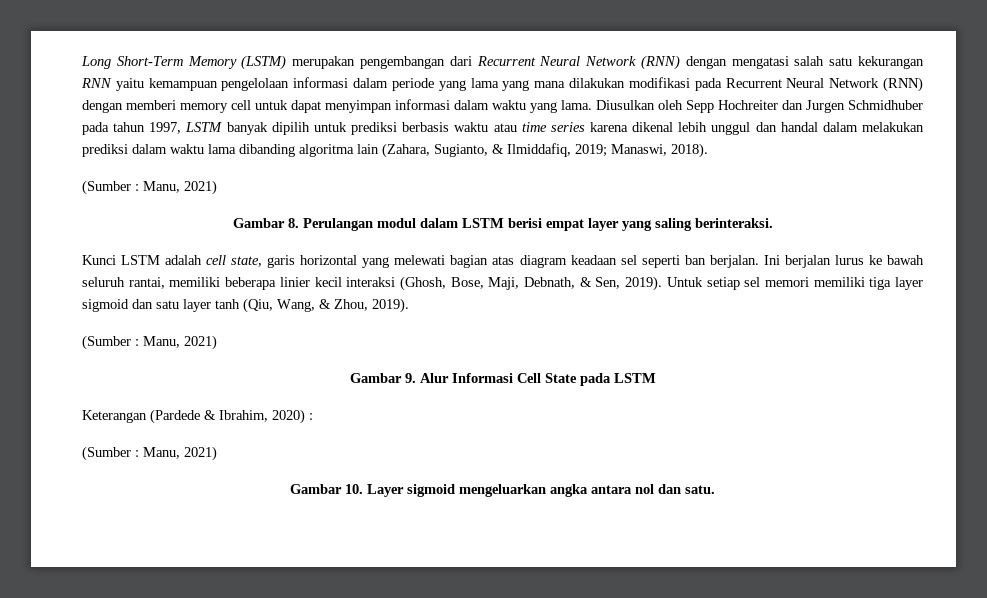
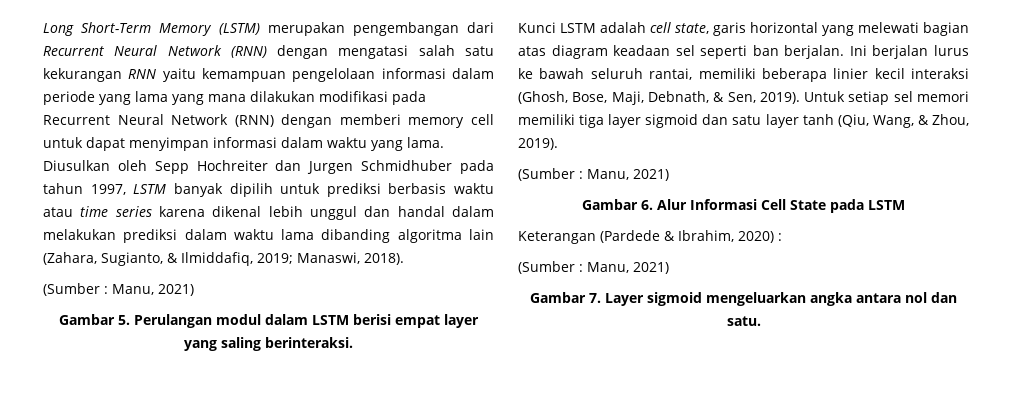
[287,218,299,228] 8. -> [118,315,130,325] 5.
[404,373,416,383] 9. -> [641,200,653,210] 6.
[345,484,363,494] 10. -> [589,293,601,303] 7.

